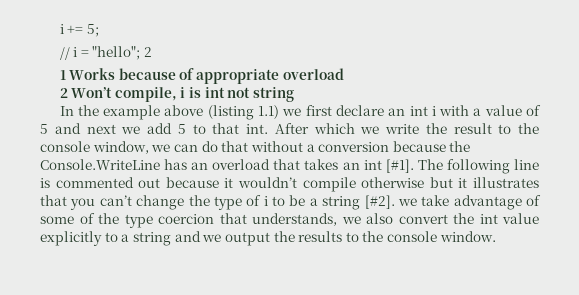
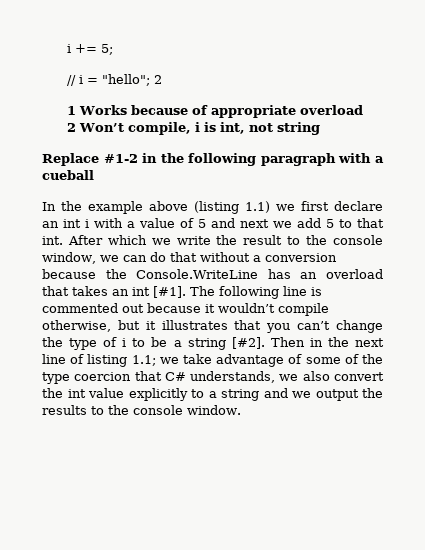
[204,87,225,98] int -> [220,122,246,134] int,
(295, 94) none -> [42,153,384,166] [42,170,94,180] // Replace #1-2 in the following paragraph with a cueball
[361,177,425,188] otherwise -> [42,320,111,332] otherwise,
(395, 202) none -> [270,337,384,347] [42,354,156,367] Then in the next line of listing 1.1;
(247, 218) none -> [164,372,186,381] C#

